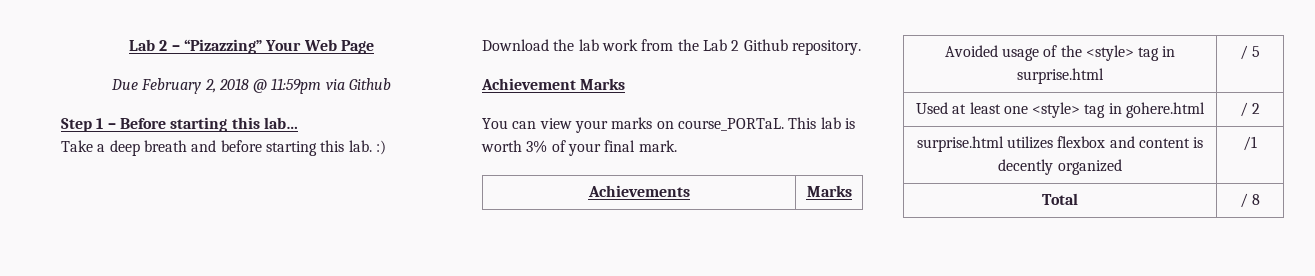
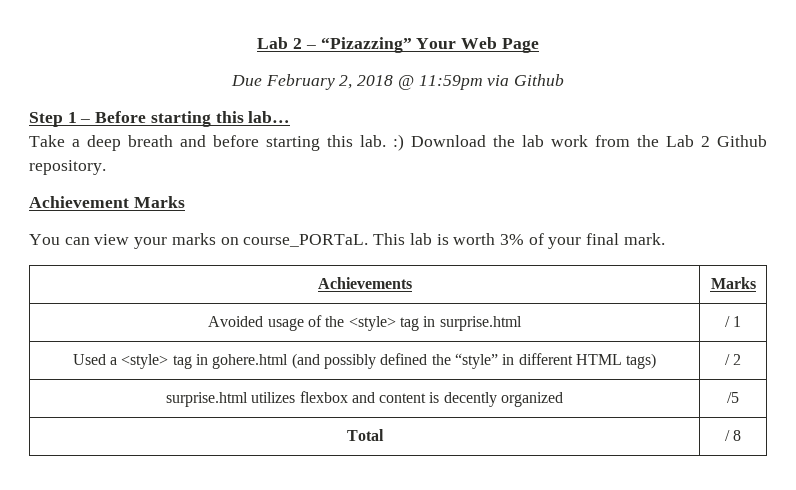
[1252,46,1261,57] 5 -> [733,316,742,327] 1
[952,102,1028,114] at least one -> [110,357,118,365] a
(1206, 110) none -> [291,353,657,369] (and possibly defined the “style” in different HTML tags)
[1243,136,1257,151] /1 -> [727,392,739,403] /5

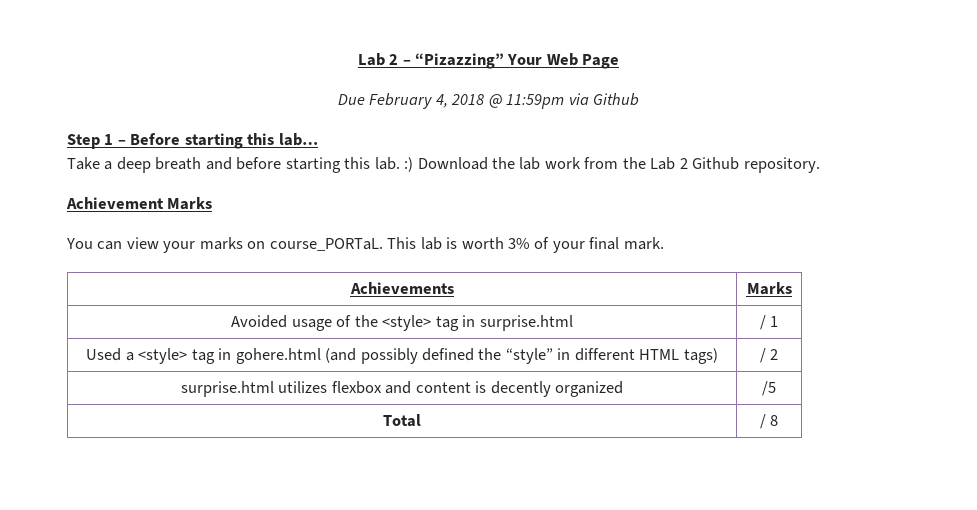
[339,75,353,89] 2, -> [435,94,448,108] 4,

